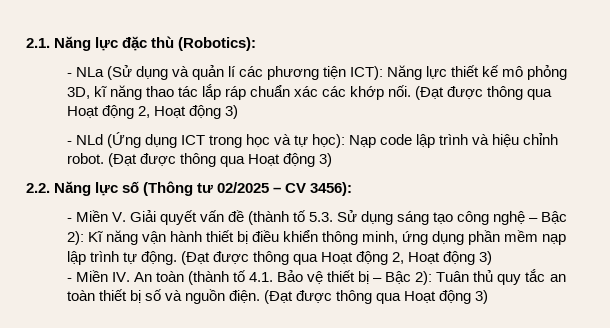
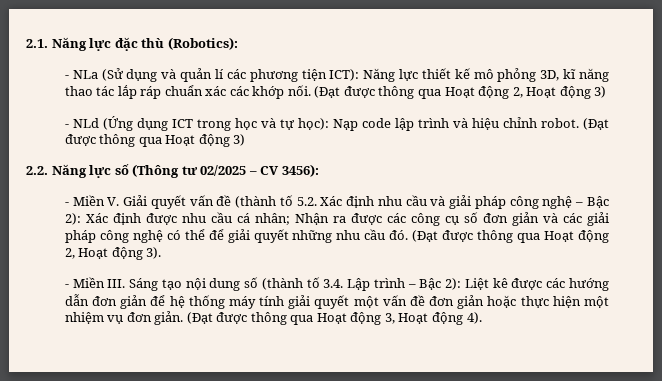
[309,210,454,225] 5.3. Sử dụng sáng tạo -> [296,195,506,209] 5.2. Xác định nhu cầu và giải pháp
[87,230,567,245] [66,251,493,265] [66,269,566,285] [66,289,489,304] Kĩ năng vận hành thiết bị điều khiển thông minh, ứng dụng phần mềm nạp lập trình tự động. (Đạt được thông qua Hoạt động 2, Hoạt động 3) // - Miền IV. An toàn (thành tố 4.1. Bảo vệ thiết bị – Bậc 2): Tuân thủ quy tắc an toàn thiết bị số và nguồn điện. (Đạt được thông qua Hoạt động 3) -> [85,212,610,226] [64,229,610,243] [64,247,162,260] [64,277,609,291] [64,294,609,309] [64,311,482,325] Xác định được nhu cầu cá nhân; Nhận ra được các công cụ số đơn giản và các giải pháp công nghệ có thể để giải quyết những nhu cầu đó. (Đạt được thông qua Hoạt động 2, Hoạt động 3). // - Miền III. Sáng tạo nội dung số (thành tố 3.4. Lập trình – Bậc 2): Liệt kê được các hướng dẫn đơn giản để hệ thống máy tính giải quyết một vấn đề đơn giản hoặc thực hiện một nhiệm vụ đơn giản. (Đạt được thông qua Hoạt động 3, Hoạt động 4).

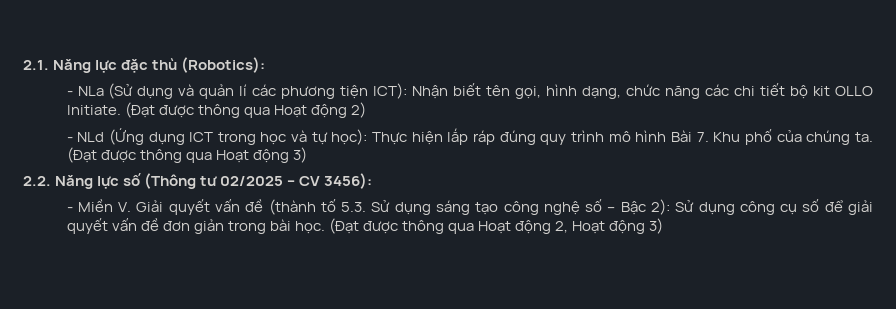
[363,68,609,82] [64,85,607,99] Năng lực thiết kế mô phỏng 3D, kĩ năng thao tác lắp ráp chuẩn xác các khớp nối. (Đạt được thông qua Hoạt động 2, Hoạt động 3) -> [412,83,874,99] [66,102,366,118] Nhận biết tên gọi, hình dạng, chức năng các chi tiết bộ kit OLLO Initiate. (Đạt được thông qua Hoạt động 2)
[332,117,579,131] Nạp code lập trình và hiệu chỉnh robot. -> [372,128,874,145] Thực hiện lắp ráp đúng quy trình mô hình Bài 7. Khu phố của chúng ta.
[296,195,609,209] [64,212,610,226] [64,229,610,243] [64,247,162,260] [64,277,609,291] [64,294,609,309] [64,311,482,325] 5.2. Xác định nhu cầu và giải pháp công nghệ – Bậc 2): Xác định được nhu cầu cá nhân; Nhận ra được các công cụ số đơn giản và các giải pháp công nghệ có thể để giải quyết những nhu cầu đó. (Đạt được thông qua Hoạt động 2, Hoạt động 3). // - Miền III. Sáng tạo nội dung số (thành tố 3.4. Lập trình – Bậc 2): Liệt kê được các hướng dẫn đơn giản để hệ thống máy tính giải quyết một vấn đề đơn giản hoặc thực hiện một nhiệm vụ đơn giản. (Đạt được thông qua Hoạt động 3, Hoạt động 4). -> [341,199,873,215] [66,218,664,234] 5.3. Sử dụng sáng tạo công nghệ số – Bậc 2): Sử dụng công cụ số để giải quyết vấn đề đơn giản trong bài học. (Đạt được thông qua Hoạt động 2, Hoạt động 3)

